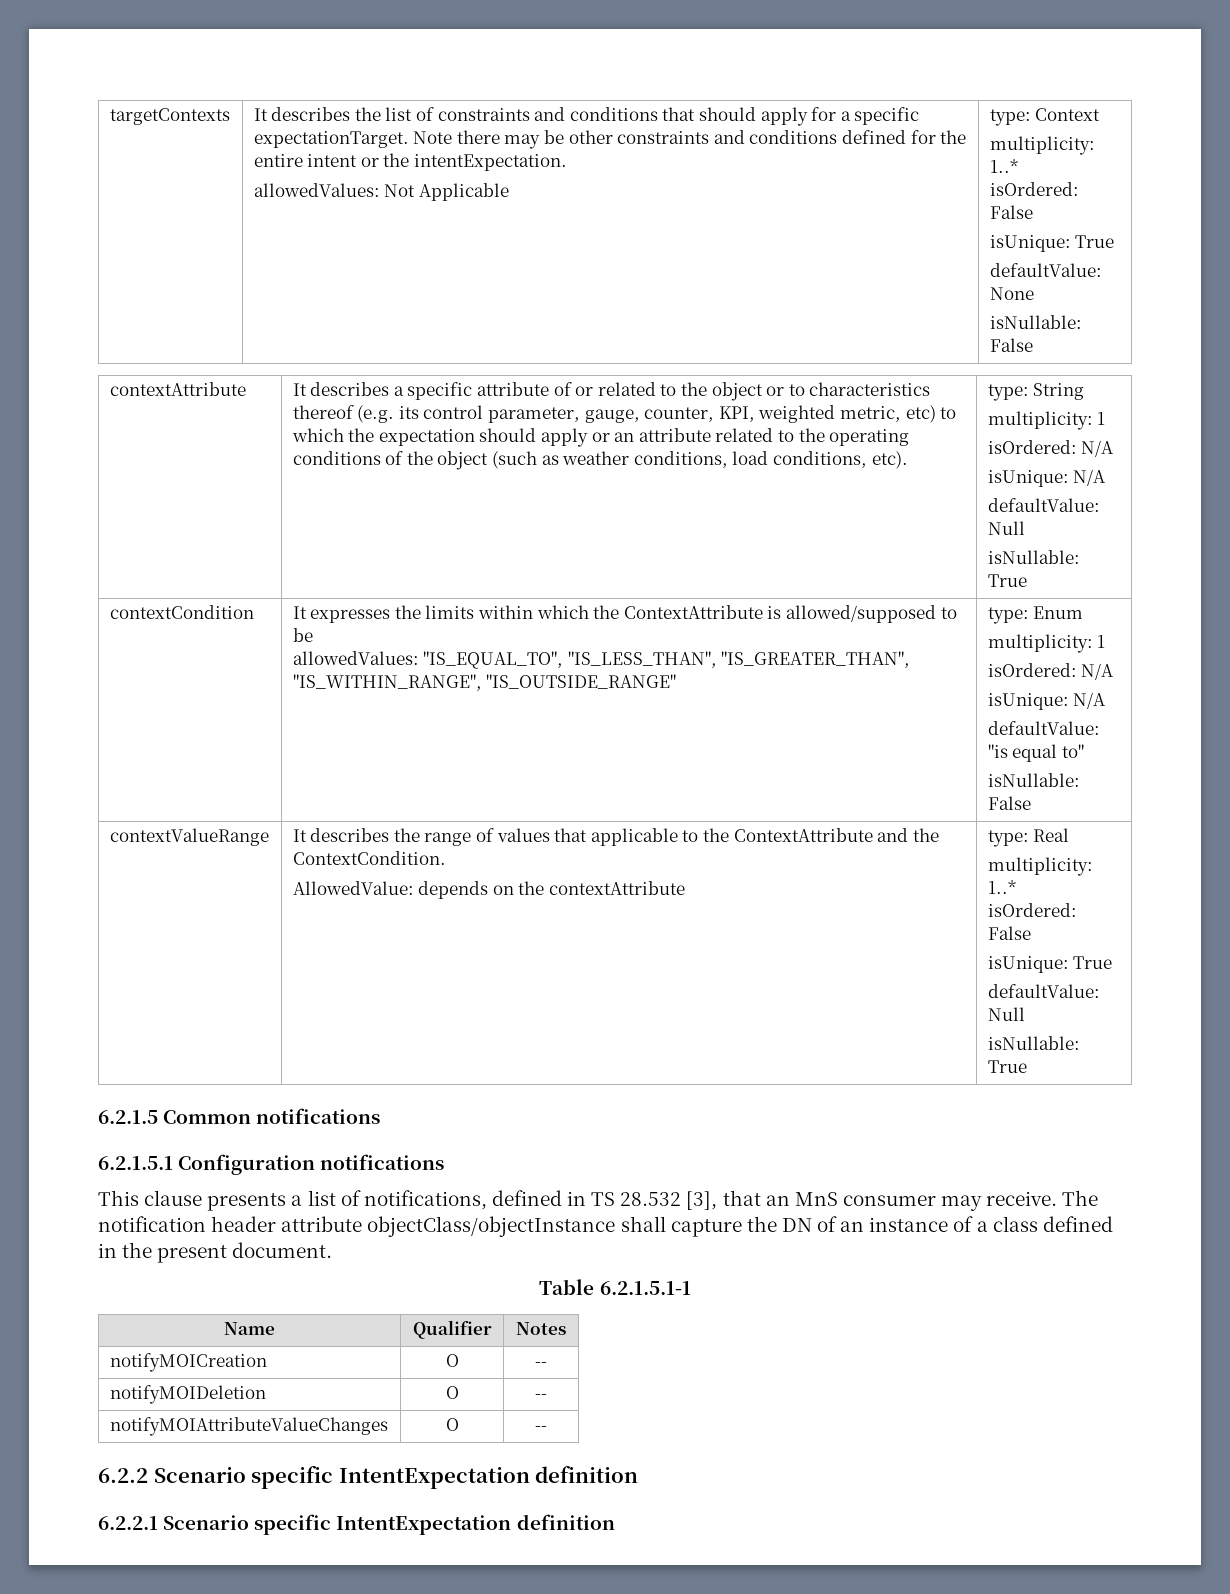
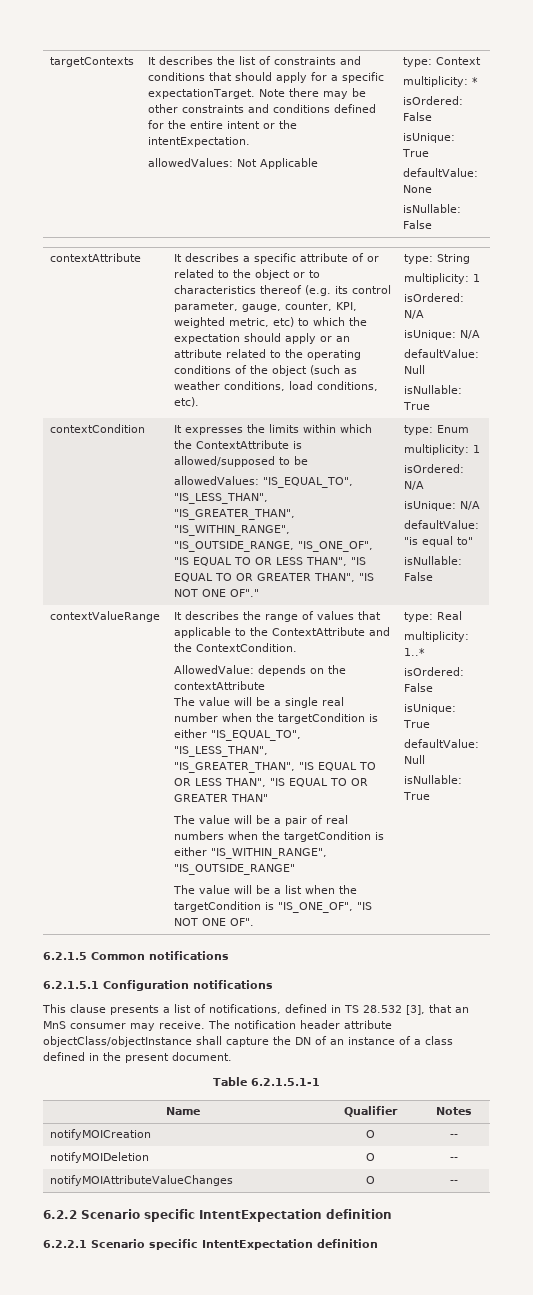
[989,159,1018,173] 1..* -> [471,77,478,85] *
[486,674,677,689] "IS_OUTSIDE_RANGE" -> [173,541,373,552] [173,557,366,566] [173,573,374,582] [173,589,259,597] "IS_OUTSIDE_RANGE, "IS_ONE_OF", "IS EQUAL TO OR LESS THAN", "IS EQUAL TO OR GREATER THAN", "IS NOT ONE OF"."
(686, 888) none -> [172,697,344,708] [173,713,378,724] [173,729,301,741] [173,746,268,757] [173,762,376,773] [173,778,368,787] [173,794,268,802] [172,815,348,826] [173,831,384,842] [173,847,327,859] [173,864,295,875] [172,885,357,894] [173,901,372,913] [173,918,254,926] // The value will be a single real number when the targetCondition is either "IS_EQUAL_TO", "IS_LESS_THAN", "IS_GREATER_THAN", "IS EQUAL TO OR LESS THAN", "IS EQUAL TO OR GREATER THAN" // The value will be a pair of real numbers when the targetCondition is either "IS_WITHIN_RANGE", "IS_OUTSIDE_RANGE" // The value will be a list when the targetCondition is "IS_ONE_OF", "IS NOT ONE OF".

